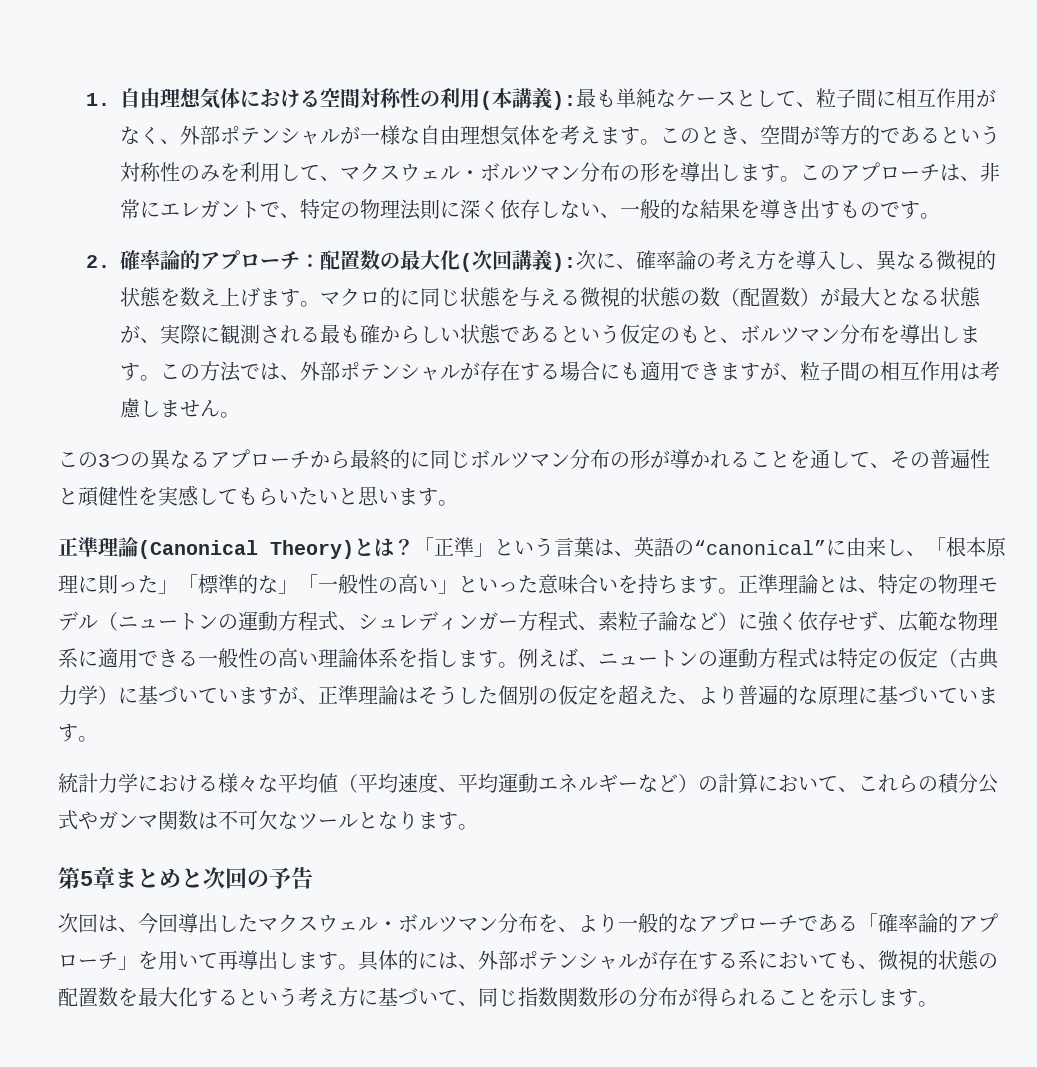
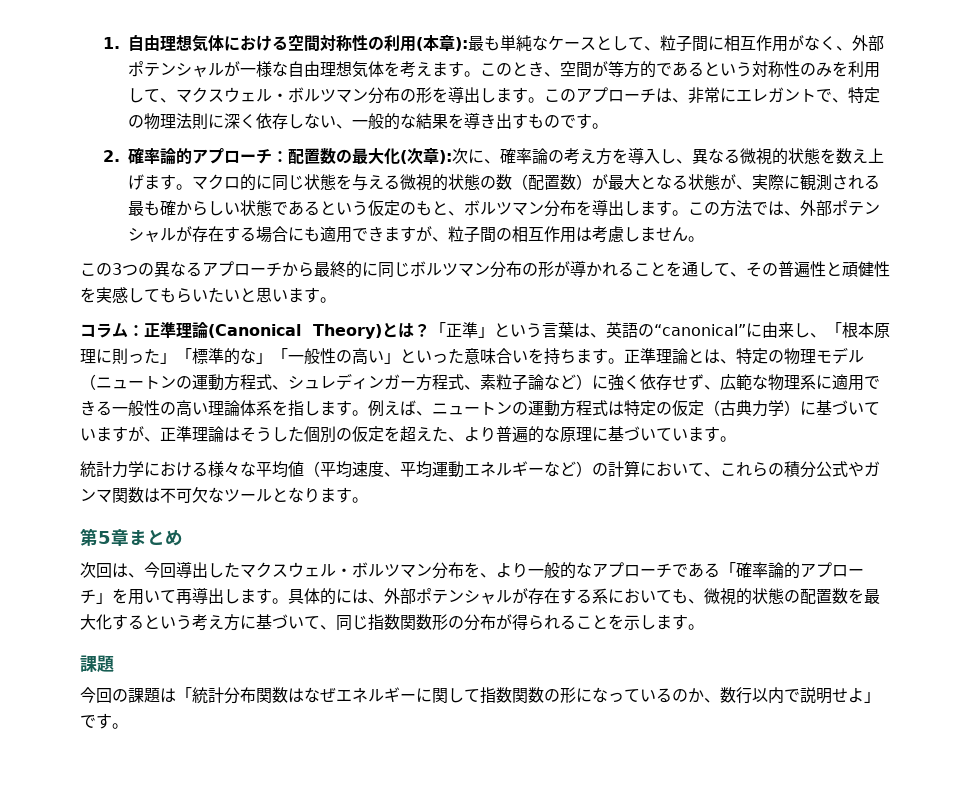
[511,87,552,109] 講義 -> [439,34,456,51] 章
[491,249,552,271] 回講義 -> [423,147,440,164] 章
(458, 503) none -> [80,323,144,338] コラム：
[181,867,313,889] と次回の予告 -> (183, 538) none
(938, 1004) none -> [80,655,114,673] [80,687,880,704] [80,713,128,729] // 課題 // 今回の課題は「統計分布関数はなぜエネルギーに関して指数関数の形になっているのか、数行以内で説明せよ」です。

